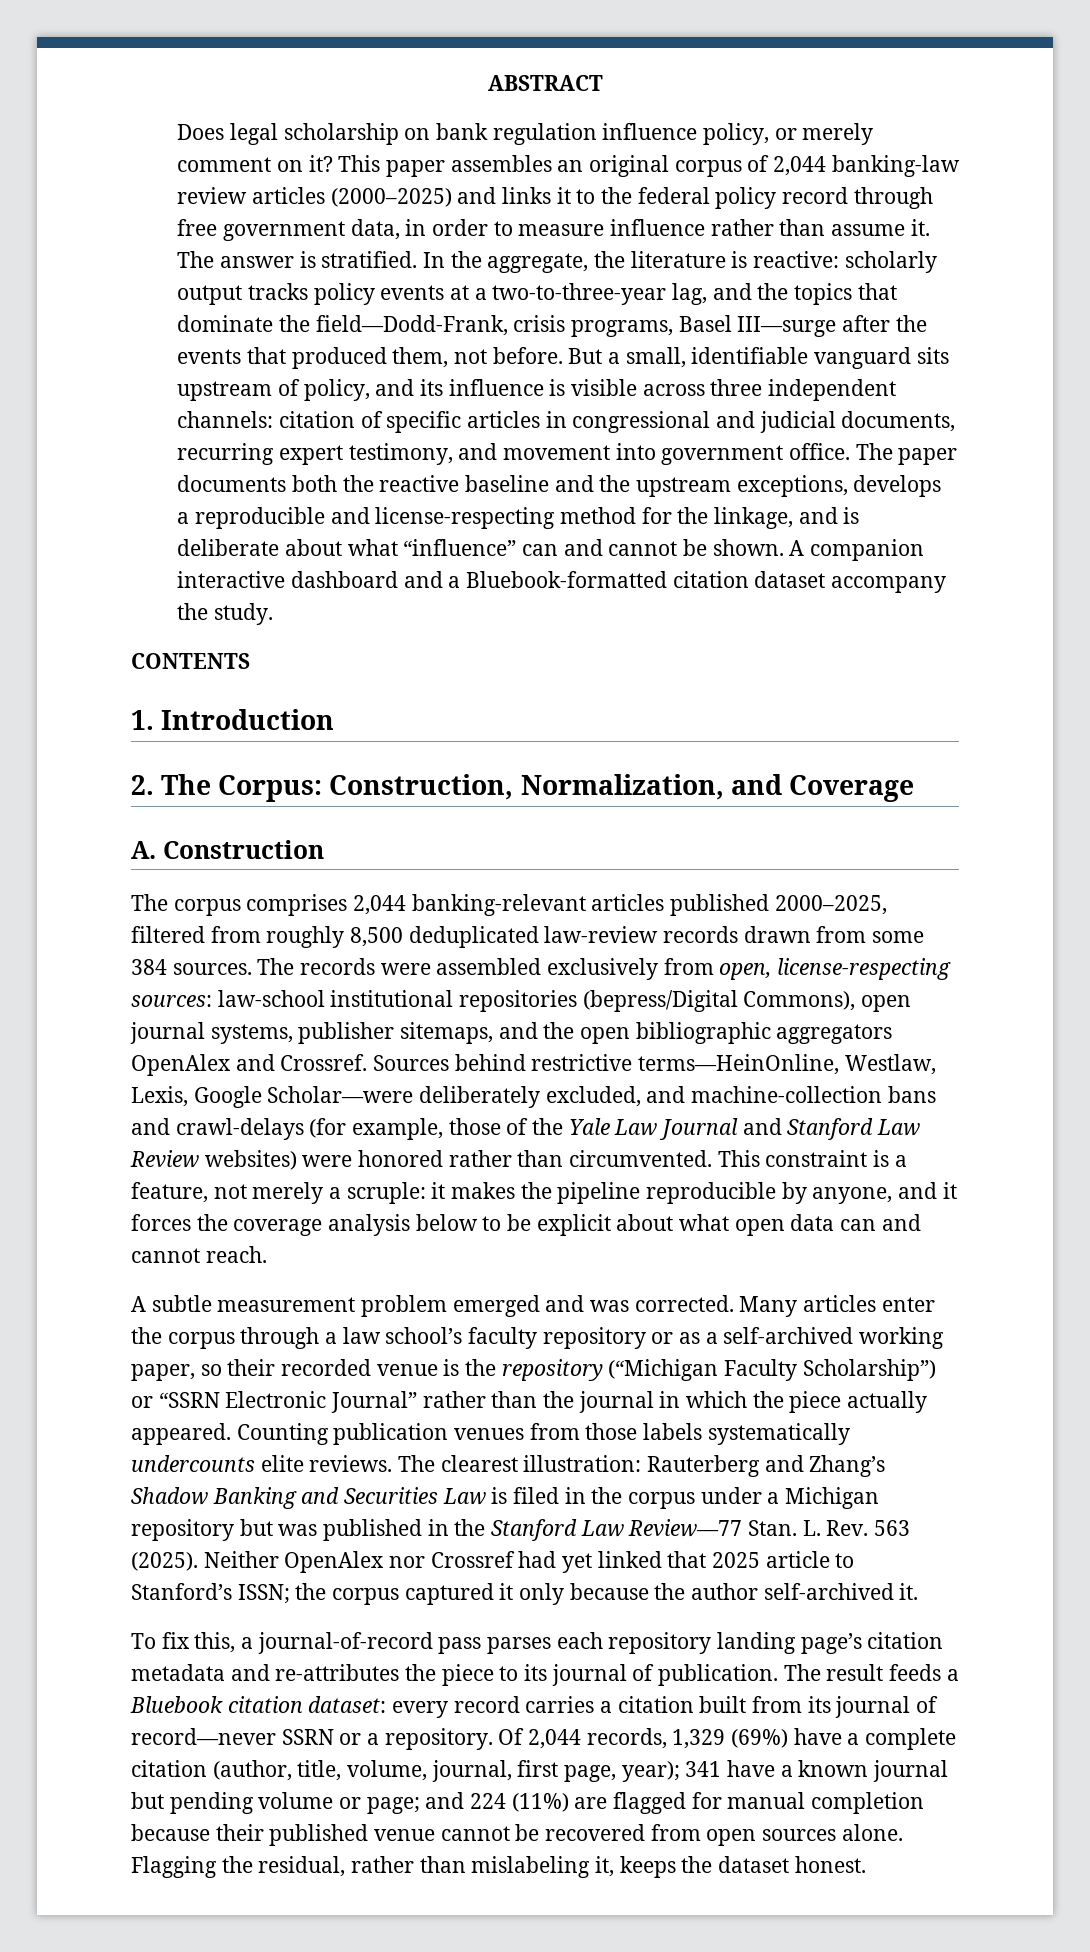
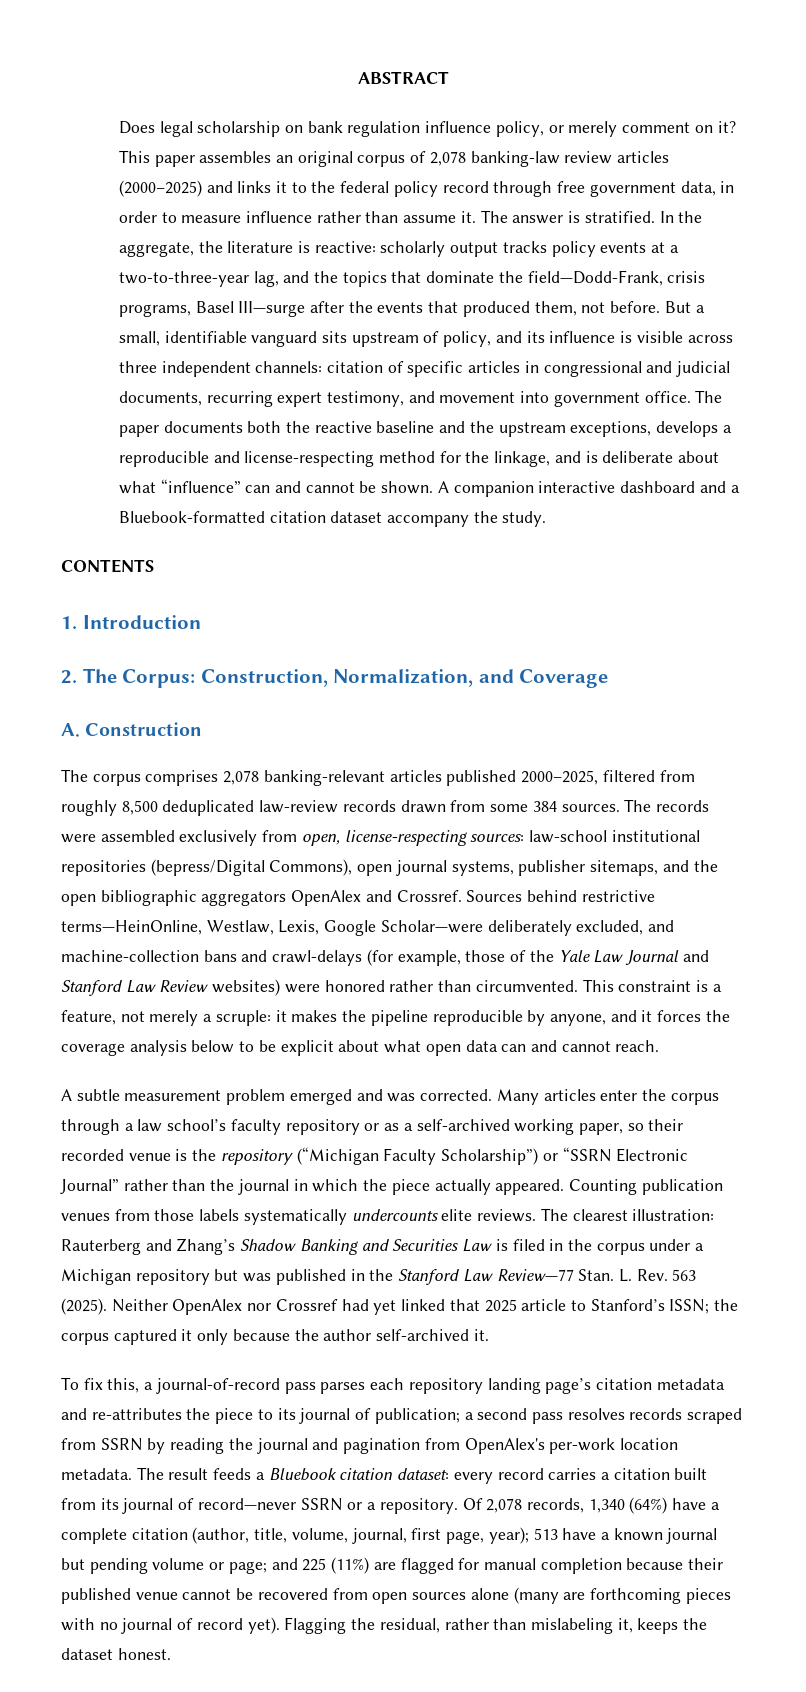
[773,156,827,176] 2,044 -> [429,151,466,166] 2,078
[353,895,407,915] 2,044 -> [223,770,260,785] 2,078
[658,1664,779,1686] publication. -> [374,1408,743,1424] [61,1438,678,1454] [61,1468,132,1480] publication; a second pass resolves records scraped from SSRN by reading the journal and pagination from OpenAlex's per-work location metadata.
[528,1728,789,1749] 2,044 records, 1,329 (69%) -> [486,1497,668,1514] 2,078 records, 1,340 (64%)
[685,1761,722,1777] 341 -> [533,1528,558,1540] 513
[470,1793,507,1809] 224 -> [302,1558,327,1571] 225
[841,1824,903,1841] alone. -> [470,1587,731,1604] [61,1617,280,1634] alone (many are forthcoming pieces with no journal of record yet).

